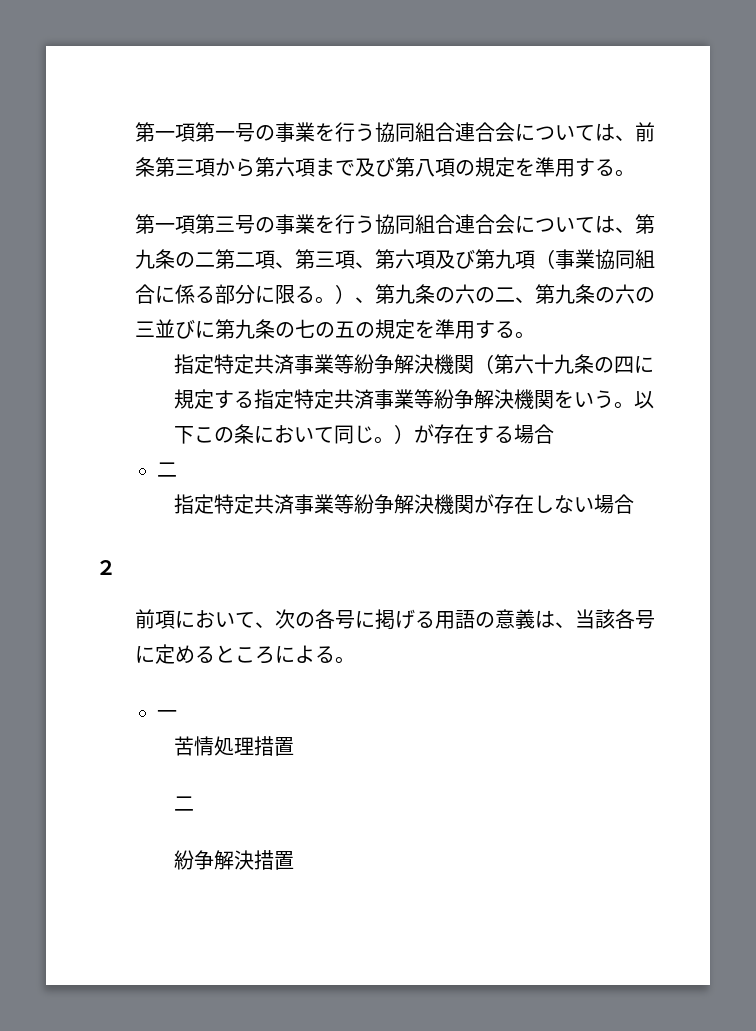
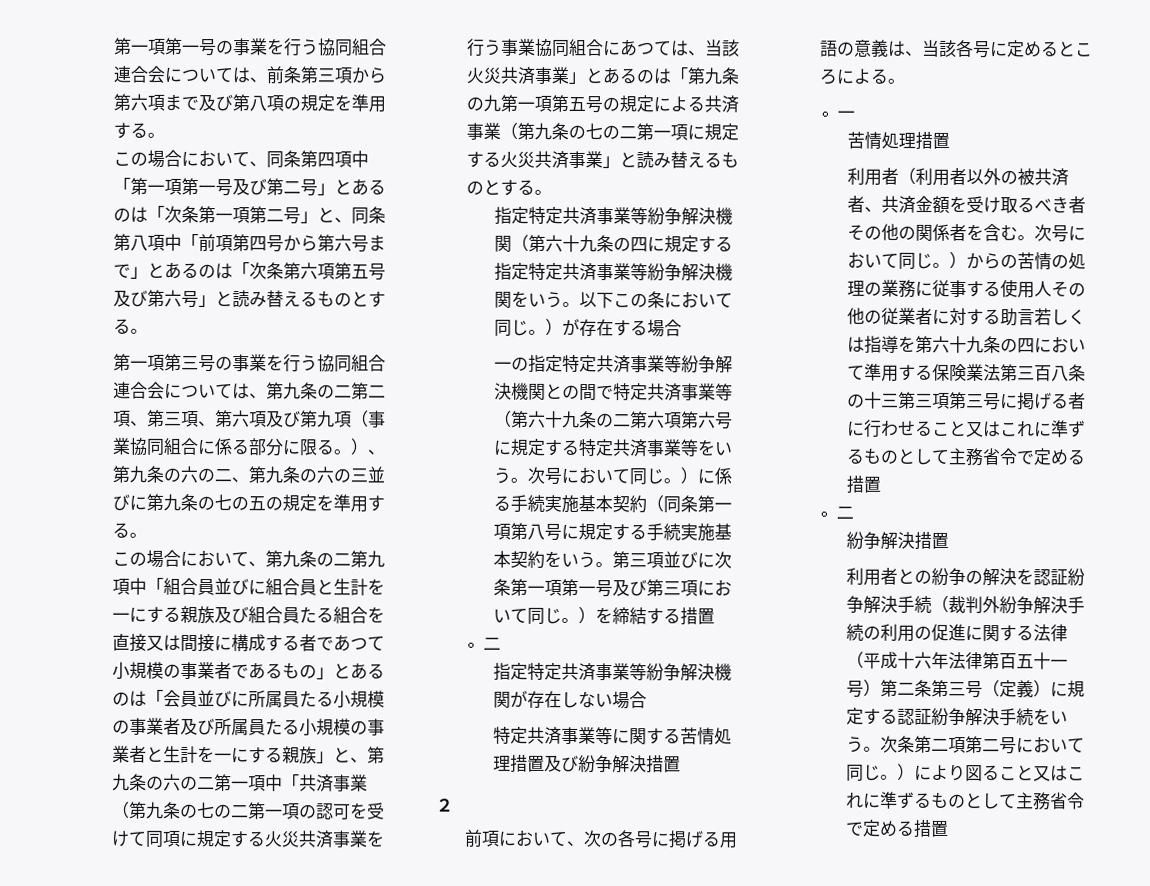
(636, 173) none -> [112,149,369,169] [112,177,386,197] [112,205,386,225] [112,233,386,253] [112,261,386,281] [112,289,386,309] [112,318,148,334] // この場合において、同条第四項中「第一項第一号及び第二号」とあるのは「次条第一項第二号」と、同条第八項中「前項第四号から第六号まで」とあるのは「次条第六項第五号及び第六号」と読み替えるものとする。
(536, 335) none -> [111,549,385,568] [111,577,385,596] [111,605,385,625] [111,633,385,653] [111,661,385,680] [111,689,385,709] [111,717,385,737] [111,745,385,765] [111,773,368,792] [111,801,385,820] [110,830,384,848] [466,38,740,57] [465,66,739,85] [465,94,739,114] [465,122,739,141] [465,150,739,169] [465,179,552,196] // この場合において、第九条の二第九項中「組合員並びに組合員と生計を一にする親族及び組合員たる組合を直接又は間接に構成する者であつて小規模の事業者であるもの」とあるのは「会員並びに所属員たる小規模の事業者及び所属員たる小規模の事業者と生計を一にする親族」と、第九条の六の二第一項中「共済事業（第九条の七の二第一項の認可を受けて同項に規定する火災共済事業を行う事業協同組合にあつては、当該火災共済事業」とあるのは「第九条の九第一項第五号の規定による共済事業（第九条の七の二第一項に規定する火災共済事業」と読み替えるものとする。
(555, 434) none -> [494,354,734,374] [494,382,734,402] [494,410,734,430] [493,438,734,457] [493,466,733,486] [493,494,733,514] [493,522,733,542] [493,550,733,569] [493,578,733,598] [493,607,716,625] // 一の指定特定共済事業等紛争解決機関との間で特定共済事業等（第六十九条の二第六項第六号に規定する特定共済事業等をいう。次号において同じ。）に係る手続実施基本契約（同条第一項第八号に規定する手続実施基本契約をいう。第三項並びに次条第一項第一号及び第三項において同じ。）を締結する措置
(635, 504) none -> [493,726,733,746] [493,754,682,774] // 特定共済事業等に関する苦情処理措置及び紛争解決措置
[174,796,195,811] [174,850,255,870] 二 // 紛争解決 -> [847,167,1070,186] [847,195,1087,214] [847,223,1087,243] [847,251,1087,271] [847,279,1087,299] [847,307,1087,327] [847,335,1087,354] [847,363,1087,382] [847,391,1087,411] [847,419,1087,438] [846,447,1086,467] [846,475,882,493] [836,506,855,519] [846,531,950,550] [846,567,1086,587] [846,595,1086,615] [846,623,1069,642] [846,651,1069,670] [846,679,1086,699] [846,707,1069,727] [846,735,1086,755] [846,763,1086,782] [846,791,1086,811] [845,819,916,837] 利用者（利用者以外の被共済者、共済金額を受け取るべき者その他の関係者を含む。次号において同じ。）からの苦情の処理の業務に従事する使用人その他の従業者に対する助言若しくは指導を第六十九条の四において準用する保険業法第三百八条の十三第三項第三号に掲げる者に行わせること又はこれに準ずるものとして主務省令で定める措置 // 二 // 紛争解決措置 // 利用者との紛争の解決を認証紛争解決手続（裁判外紛争解決手続の利用の促進に関する法律（平成十六年法律第百五十一号）第二条第三号（定義）に規定する認証紛争解決手続をいう。次条第二項第二号において同じ。）により図ること又はこれに準ずるものとして主務省令で定める

